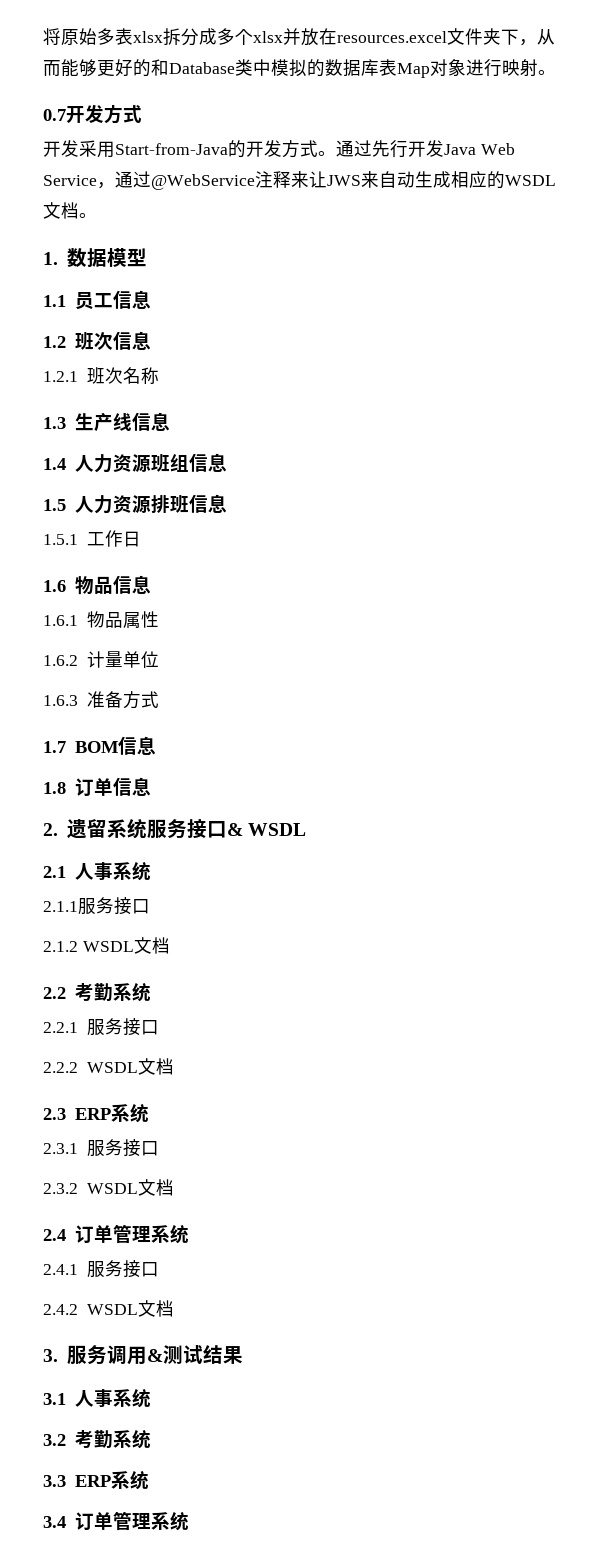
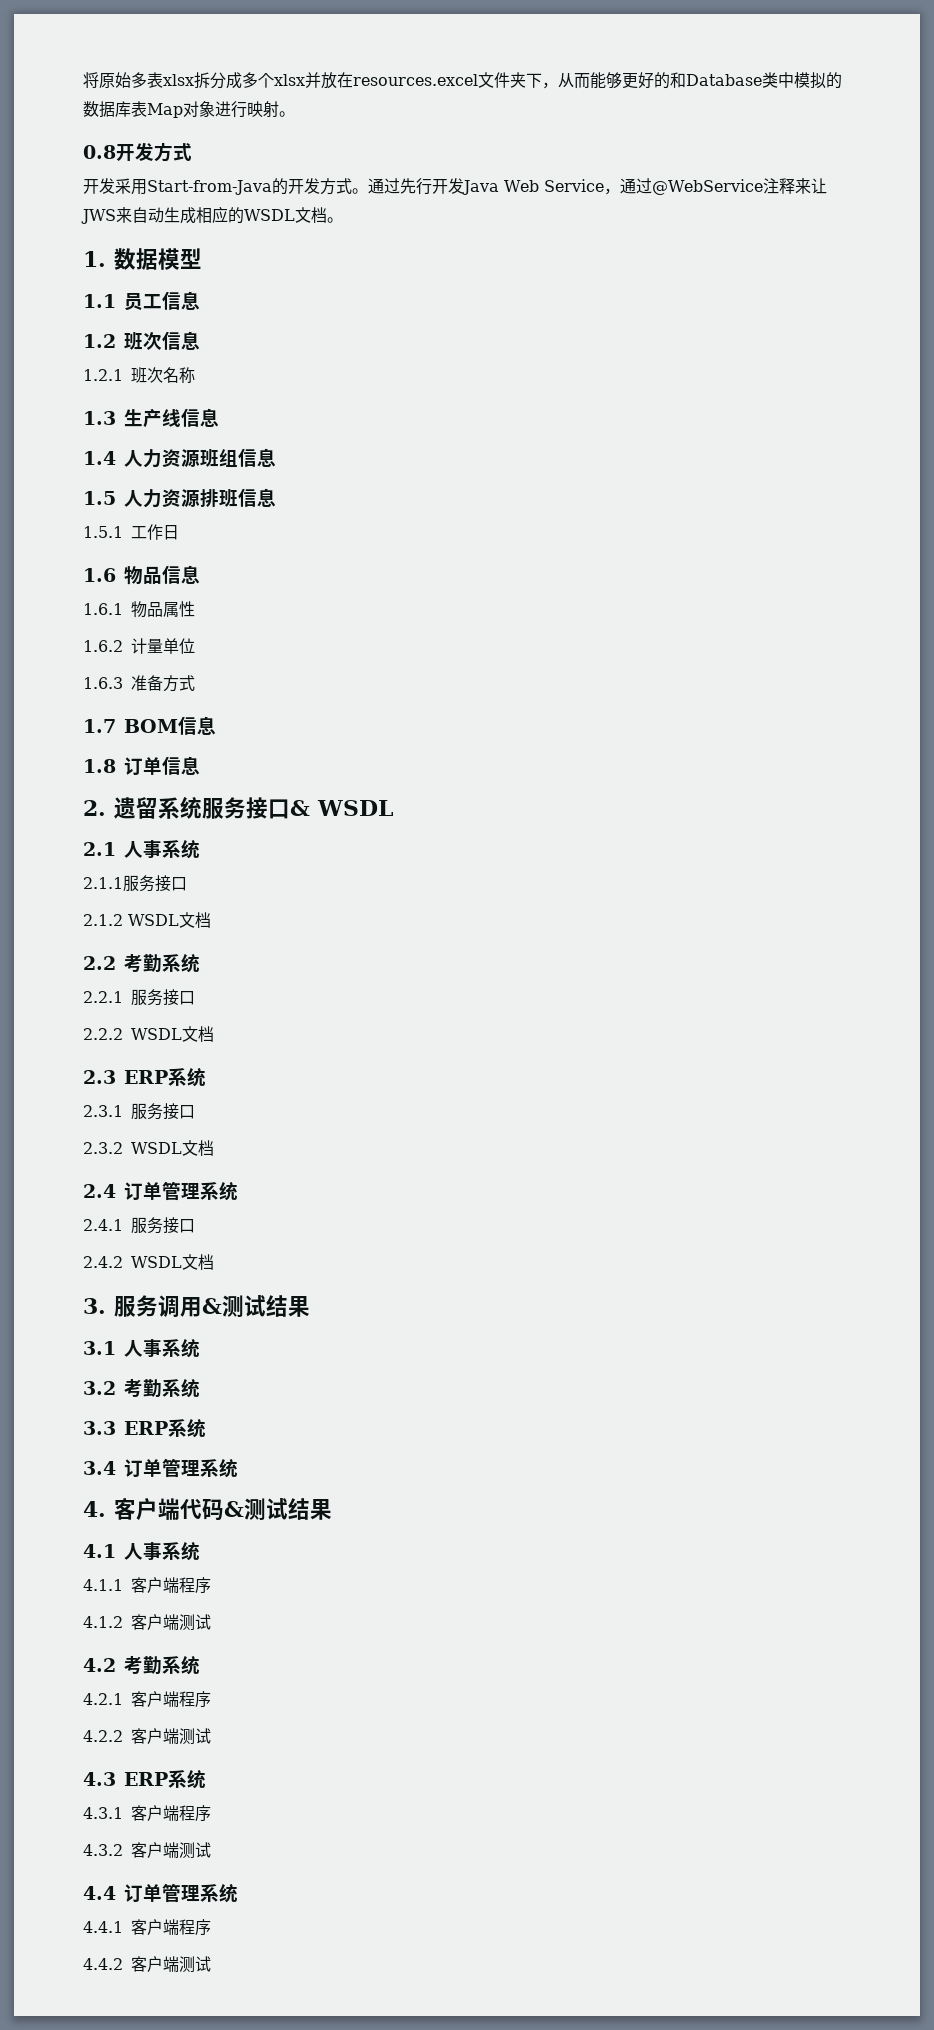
[43,109,66,121] 0.7 -> [83,145,116,159] 0.8
(189, 1521) none -> [83,1498,332,1521] [83,1541,200,1561] [83,1577,211,1594] [83,1614,211,1631] [83,1655,200,1675] [83,1691,211,1708] [83,1728,211,1745] [83,1769,206,1789] [83,1805,211,1822] [83,1842,211,1859] [83,1883,238,1903] [83,1919,211,1936] [83,1956,211,1973] // 4.客户端代码&测试结果 // 4.1人事系统 // 4.1.1客户端程序 // 4.1.2客户端测试 // 4.2考勤系统 // 4.2.1客户端程序 // 4.2.2客户端测试 // 4.3 ERP系统 // 4.3.1客户端程序 // 4.3.2客户端测试 // 4.4订单管理系统 // 4.4.1客户端程序 // 4.4.2客户端测试

